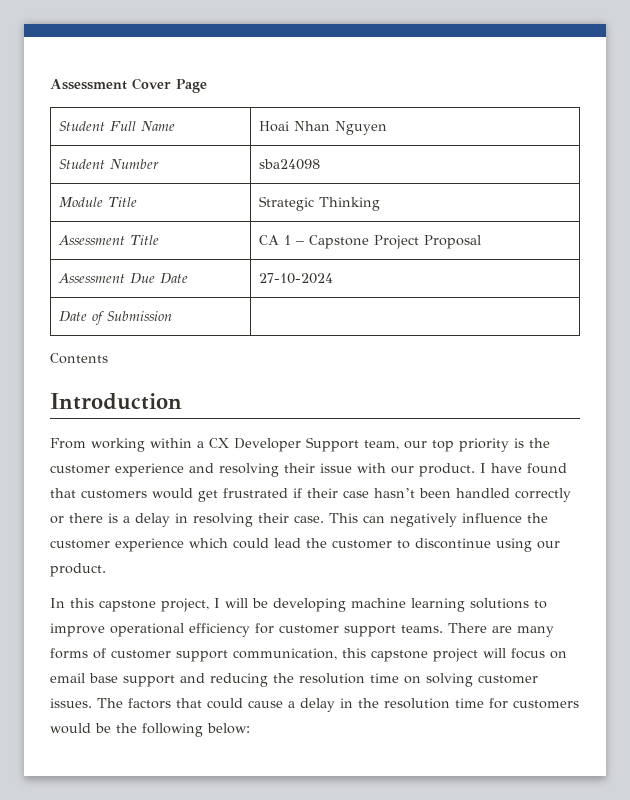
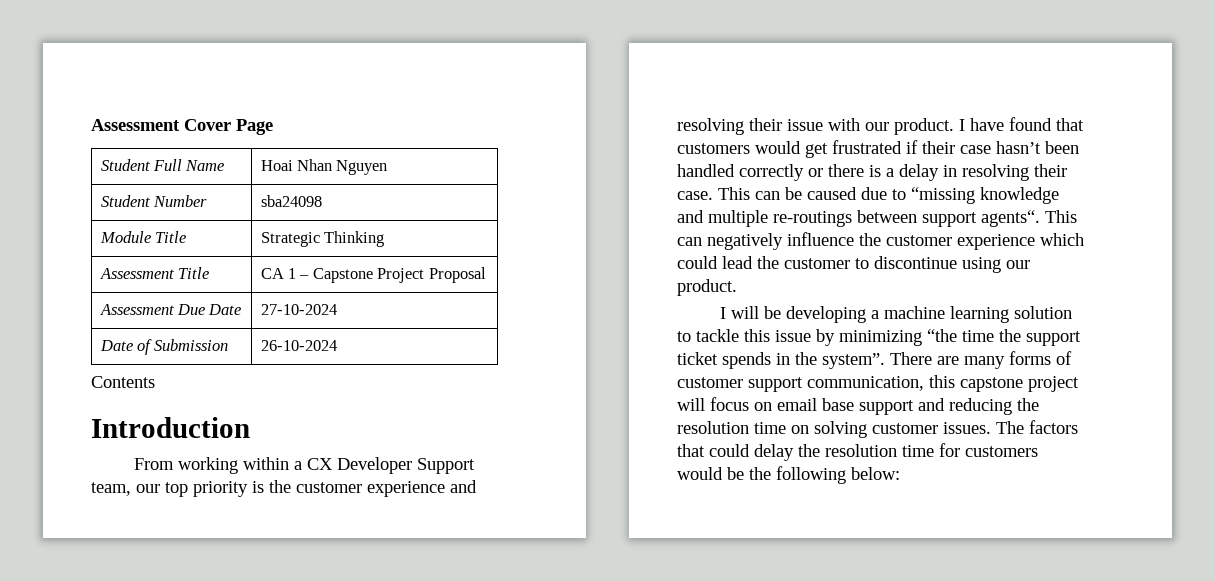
(172, 316) none -> [260,340,337,351] 26-10-2024
(385, 519) none -> [785,187,1059,204] [677,210,1077,227] [677,237,702,246] be caused due to “missing knowledge and multiple re-routings between support agents“. This can
[50,598,209,612] In this capstone project, -> (737, 287) none
(346, 605) none -> [871,310,880,319] a
[470,598,547,609] [50,623,443,637] solutions to improve operational efficiency for customer support teams. -> [1014,306,1073,319] [677,329,1081,346] [677,352,885,369] solution to tackle this issue by minimizing “the time the support ticket spends in the system”.
[248,698,353,712] cause a delay in -> [754,444,794,461] delay

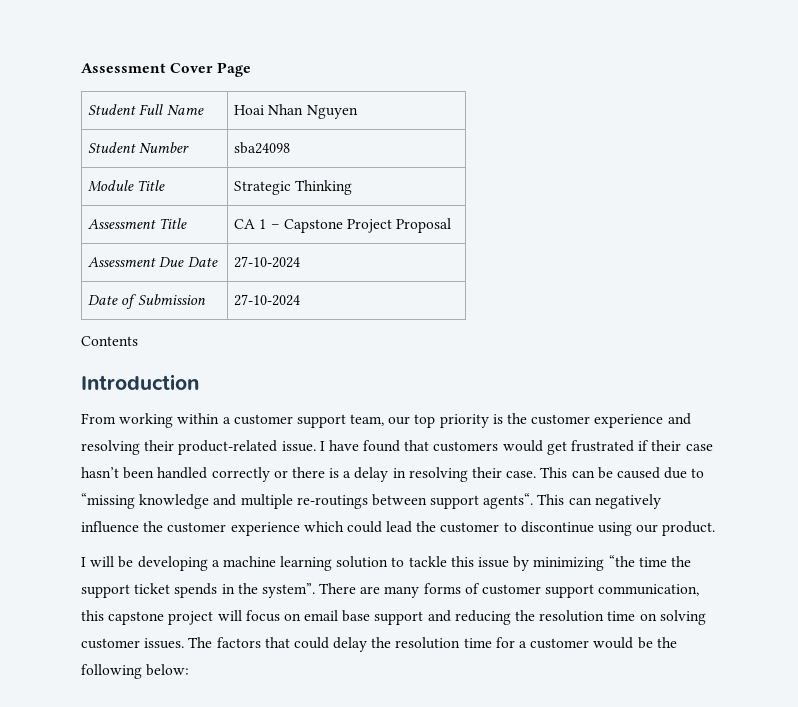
[260,340,337,351] 26-10-2024 -> [234,294,301,306] 27-10-2024
[307,457,476,474] CX Developer Support -> [233,414,346,428] customer support
[787,118,954,135] issue with our product. -> [178,440,316,455] product-related issue.
[965,446,1038,457] customers -> [519,638,590,649] a customer

